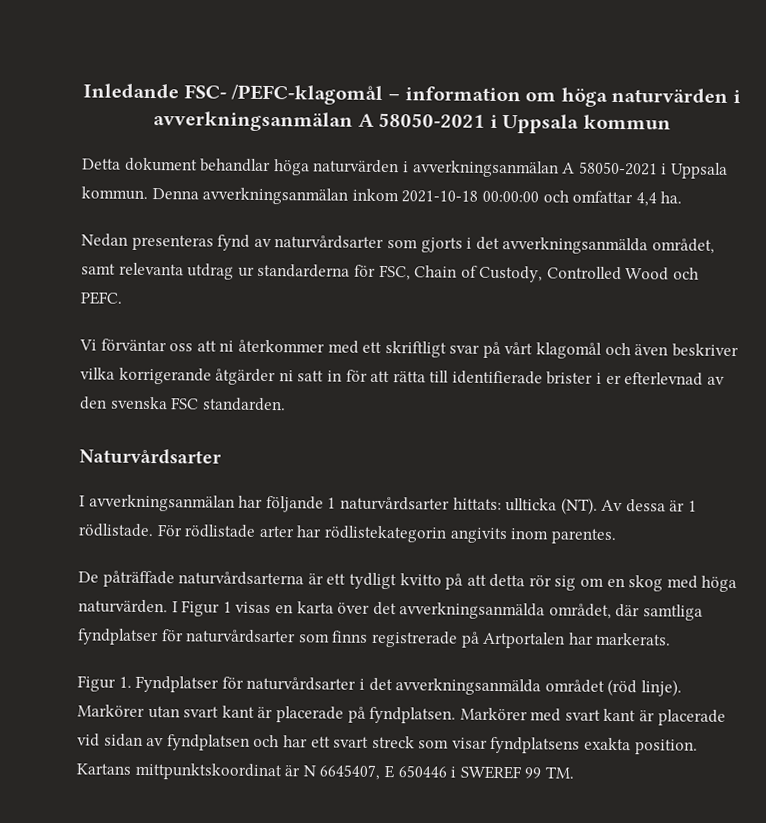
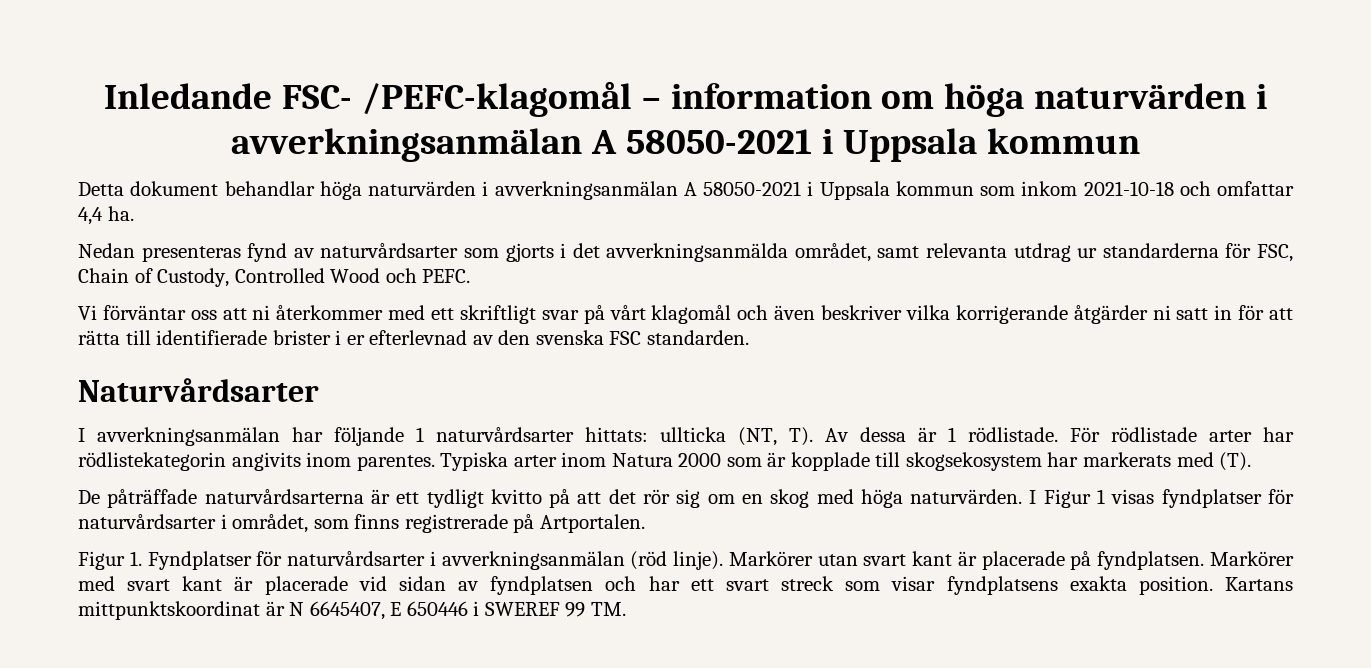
[81,186,349,205] kommun. Denna avverkningsanmälan -> [895,181,1015,196] kommun som
[481,190,539,203] 00:00:00 -> (1174, 188) none
[560,497,598,515] (NT). -> [738,427,813,446] (NT, T).
(617, 536) none -> [440,452,1252,471] Typiska arter inom Natura 2000 som är kopplade till skogsekosystem har markerats med (T).
[489,573,526,588] detta -> [608,489,636,504] det
[274,601,704,621] en karta över det avverkningsanmälda området, där samtliga -> (1155, 496) none
(297, 636) none -> [220,514,309,533] i området,
[482,631,672,649] Artportalen har markerats. -> [539,514,645,533] Artportalen.
[368,677,605,696] det avverkningsanmälda området -> [441,551,625,570] avverkningsanmälan

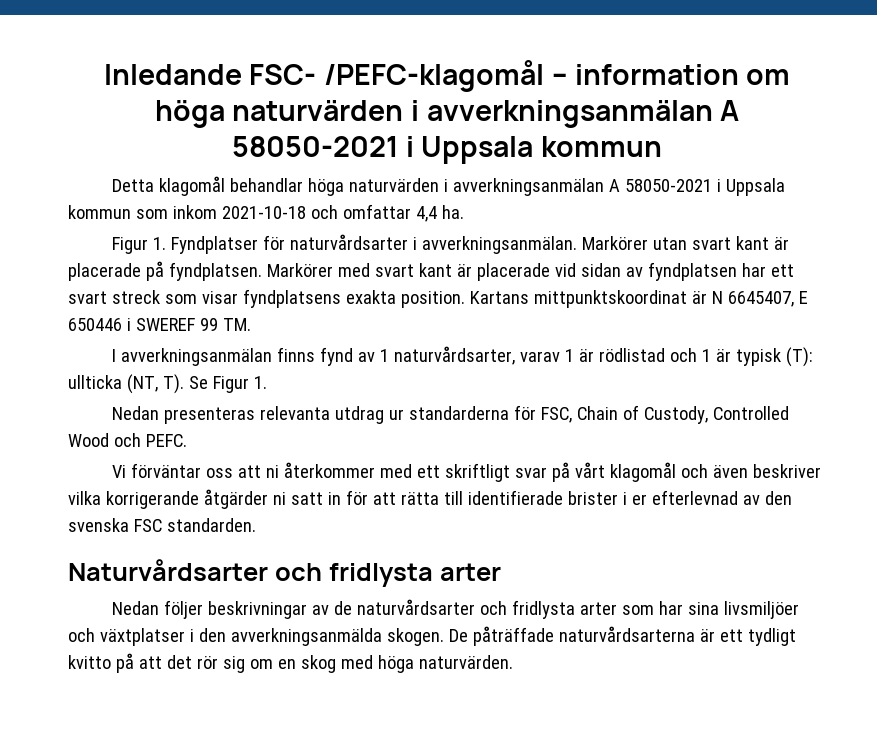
[130,181,219,196] dokument -> [159,176,226,196] klagomål
[78,243,920,262] Nedan presenteras fynd av naturvårdsarter som gjorts i det avverkningsanmälda området, samt -> [112,234,790,254] [68,261,794,281] [68,289,808,308] [68,318,251,331] [112,346,814,367] [68,374,267,394] [112,406,256,424] Figur 1. Fyndplatser för naturvårdsarter i avverkningsanmälan. Markörer utan svart kant är placerade på fyndplatsen. Markörer med svart kant är placerade vid sidan av fyndplatsen har ett svart streck som visar fyndplatsens exakta position. Kartans mittpunktskoordinat är N 6645407, E 650446 i SWEREF 99 TM. // I avverkningsanmälan finns fynd av 1 naturvårdsarter, varav 1 är rödlistad och 1 är typisk (T): ullticka (NT, T). Se Figur 1. // Nedan presenteras
[78,427,1294,446] [78,452,1252,471] // I avverkningsanmälan har följande 1 naturvårdsarter hittats: ullticka (NT, T). Av dessa är 1 rödlistade. För rödlistade arter har rödlistekategorin angivits inom parentes. Typiska arter inom Natura 2000 som är kopplade till skogsekosystem har markerats med (T). // -> [274,563,501,587] [112,599,800,619] [68,628,444,646] och fridlysta arter // Nedan följer beskrivningar av de naturvårdsarter och fridlysta arter som har sina livsmiljöer och växtplatser i den avverkningsanmälda skogen.
[1029,489,1295,508] [78,514,645,533] [78,551,1294,570] [78,576,1293,595] [78,601,626,620] I Figur 1 visas fyndplatser för naturvårdsarter i området, som finns registrerade på Artportalen. // Figur 1. Fyndplatser för naturvårdsarter i avverkningsanmälan (röd linje). Markörer utan svart kant är placerade på fyndplatsen. Markörer med svart kant är placerade vid sidan av fyndplatsen och har ett svart streck som visar fyndplatsens exakta position. Kartans mittpunktskoordinat är N 6645407, E 650446 i SWEREF 99 TM. -> (513, 662) none

